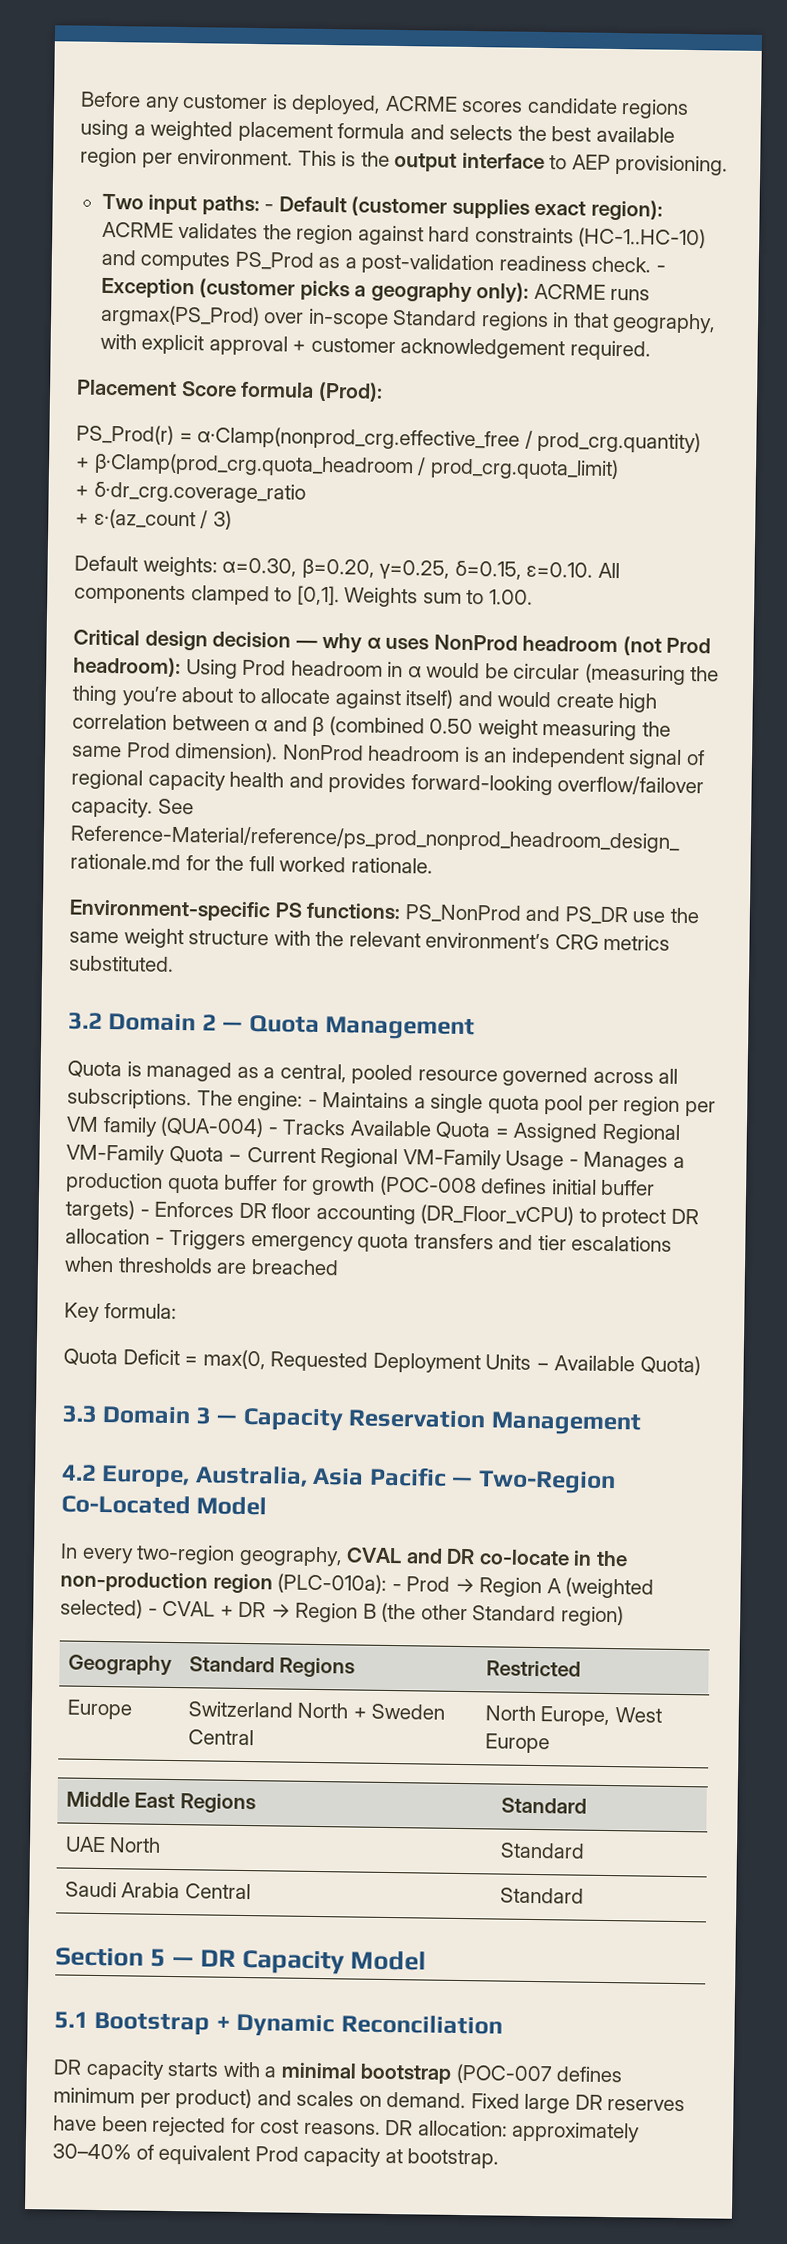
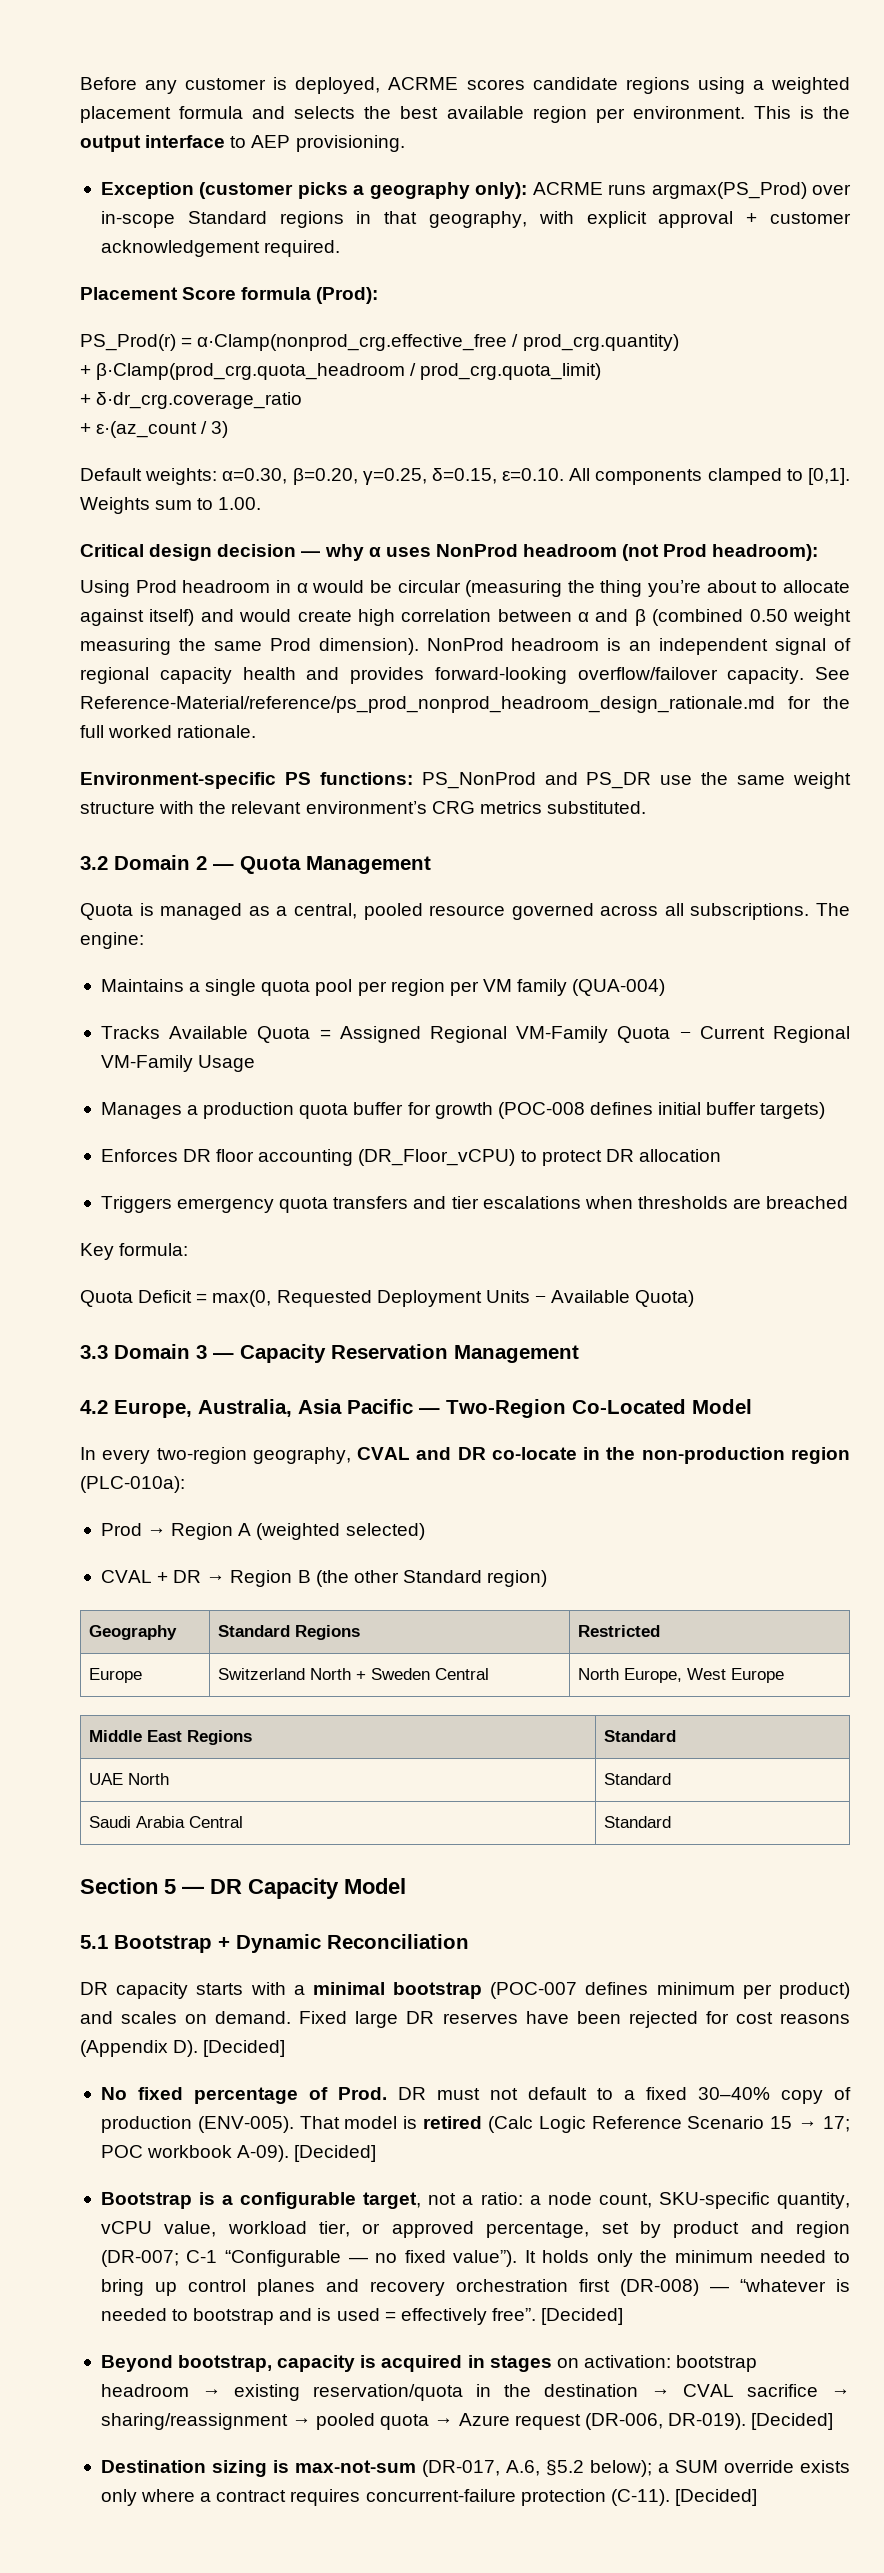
[101,193,663,221] [101,221,707,249] [100,249,666,275] Two input paths: - Default (customer supplies exact region): ACRME validates the region against hard constraints (HC-1..HC-10) and computes PS_Prod as a post-validation readiness check. - -> (405, 143) none
(181, 667) none -> (819, 552) //
[307,1099,318,1107] - -> (144, 940) //
[267,1127,278,1135] - -> (666, 987) //
[568,1159,579,1167] - -> (256, 1063) //
[139,1209,150,1217] - -> (826, 1110) //
[154,1237,165,1245] - -> (721, 1155) //
[391,1584,402,1592] - -> (185, 1484) //
[147,1608,158,1616] - -> (425, 1531) //
[303,2119,641,2143] [52,2143,500,2169] reasons. DR allocation: approximately 30–40% of equivalent Prod capacity at bootstrap. -> [780,2013,851,2024] [80,2040,286,2057] [100,2087,852,2104] [100,2116,851,2133] [100,2145,377,2162] [100,2192,850,2209] [100,2221,850,2238] [100,2250,851,2267] [100,2279,850,2296] [100,2308,624,2325] [100,2355,758,2372] [100,2384,850,2401] [100,2413,834,2430] [100,2460,850,2477] [100,2489,757,2506] reasons (Appendix D). [Decided] // No fixed percentage of Prod. DR must not default to a fixed 30–40% copy of production (ENV-005). That model is retired (Calc Logic Reference Scenario 15 → 17; POC workbook A-09). [Decided] // Bootstrap is a configurable target, not a ratio: a node count, SKU-specific quantity, vCPU value, workload tier, or approved percentage, set by product and region (DR-007; C-1 “Configurable — no fixed value”). It holds only the minimum needed to bring up control planes and recovery orchestration first (DR-008) — “whatever is needed to bootstrap and is used = effectively free”. [Decided] // Beyond bootstrap, capacity is acquired in stages on activation: bootstrap headroom → existing reservation/quota in the destination → CVAL sacrifice → sharing/reassignment → pooled quota → Azure request (DR-006, DR-019). [Decided] // Destination sizing is max-not-sum (DR-017, A.6, §5.2 below); a SUM override exists only where a contract requires concurrent-failure protection (C-11). [Decided]

